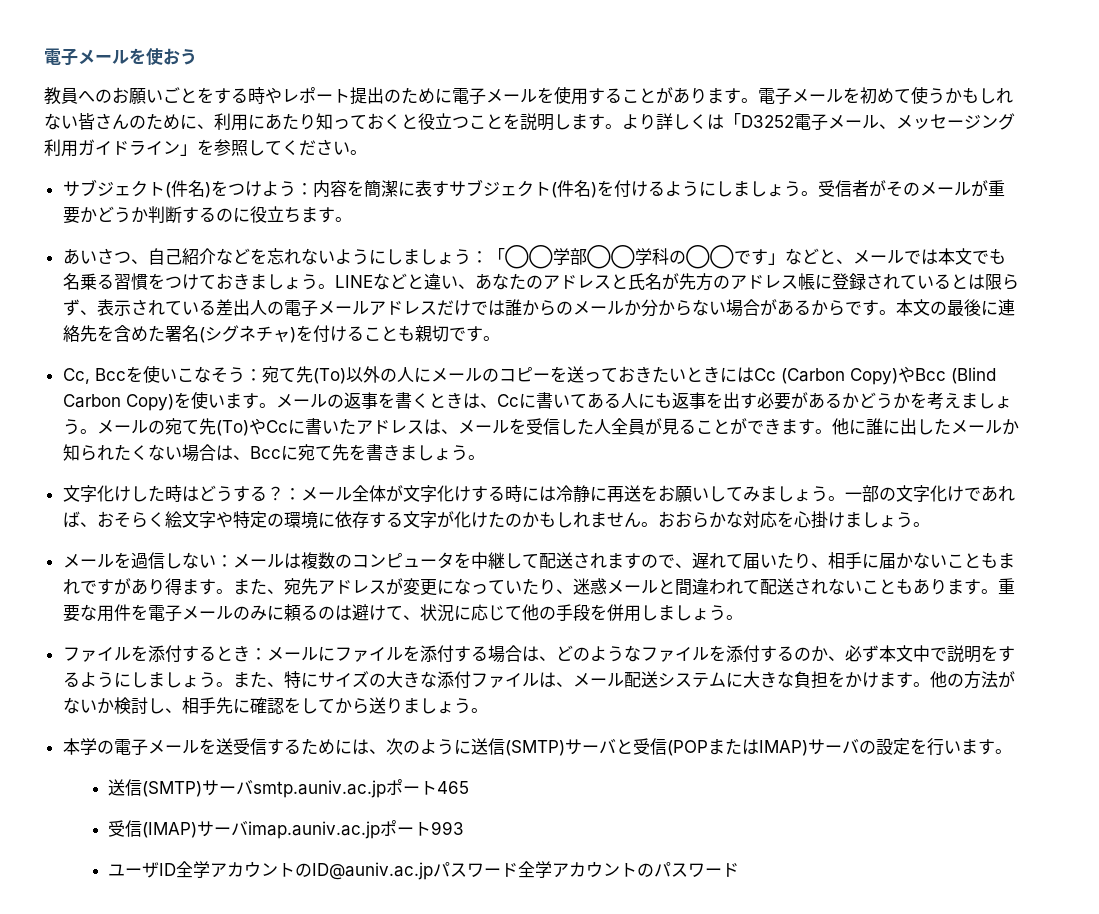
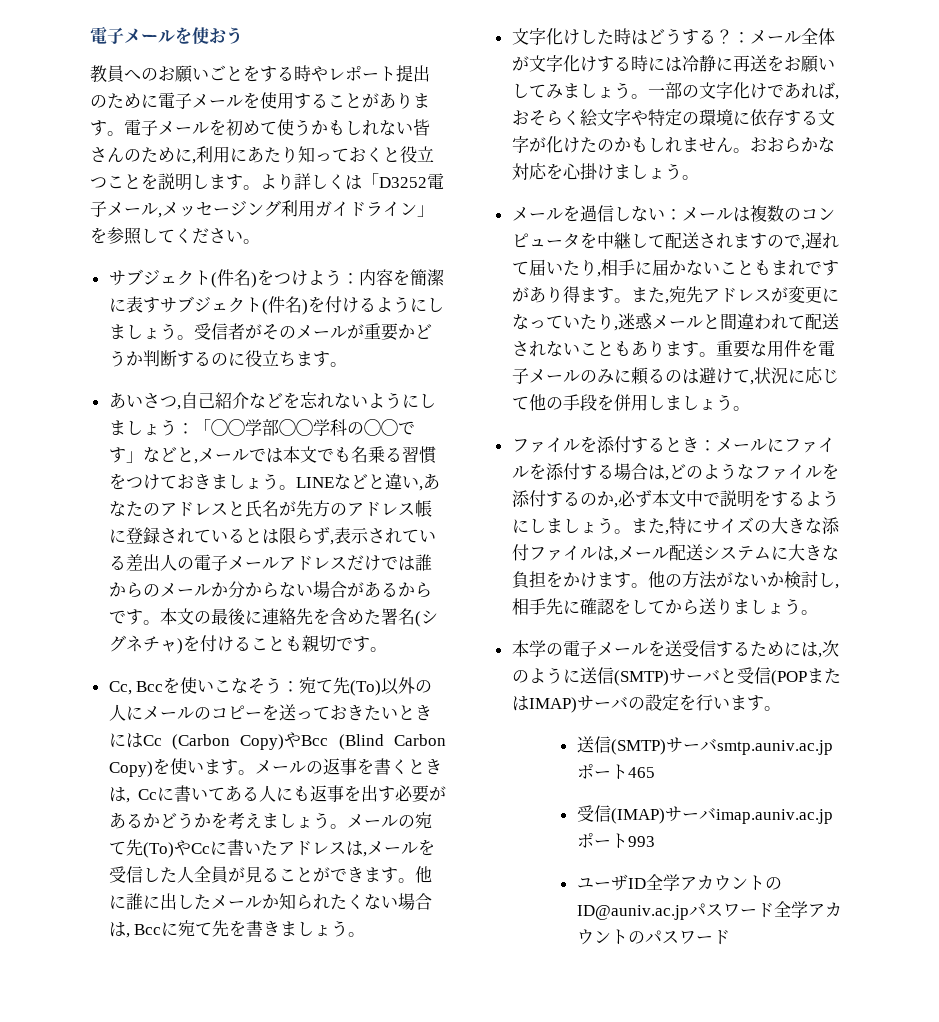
[197,124,214,129] 、 -> [192,159,196,164] ,
[879,124,896,129] 、 -> [158,213,162,218] ,
[130,259,148,264] 、 -> [176,405,181,410] ,
[835,259,853,264] 、 -> [193,459,198,464] ,
[457,284,475,289] 、 -> [418,486,423,491] ,
[79,310,97,315] 、 -> [329,540,334,545] ,
[479,403,497,408] 、 -> [125,798,130,803] ,
[440,429,458,434] 、 -> [362,852,367,857] ,
[232,455,250,460] 、 -> [125,933,130,938] ,
[79,522,97,527] 、 -> [834,95,839,100] ,
[674,563,692,568] 、 -> [800,245,805,250] ,
[810,563,828,568] 、 -> [596,272,601,277] ,
[266,589,284,594] 、 -> [664,299,669,304] ,
[555,589,573,594] 、 -> [613,326,618,331] ,
[402,615,420,620] 、 -> [749,380,754,385] ,
[538,656,556,661] 、 -> [664,476,669,481] ,
[827,656,845,661] 、 -> [613,503,618,508] ,
[266,682,284,687] 、 -> [664,530,669,535] ,
[555,682,573,687] 、 -> [613,557,618,562] ,
[164,708,182,713] 、 -> [834,584,839,589] ,
[368,749,386,754] 、 -> [817,653,822,658] ,

